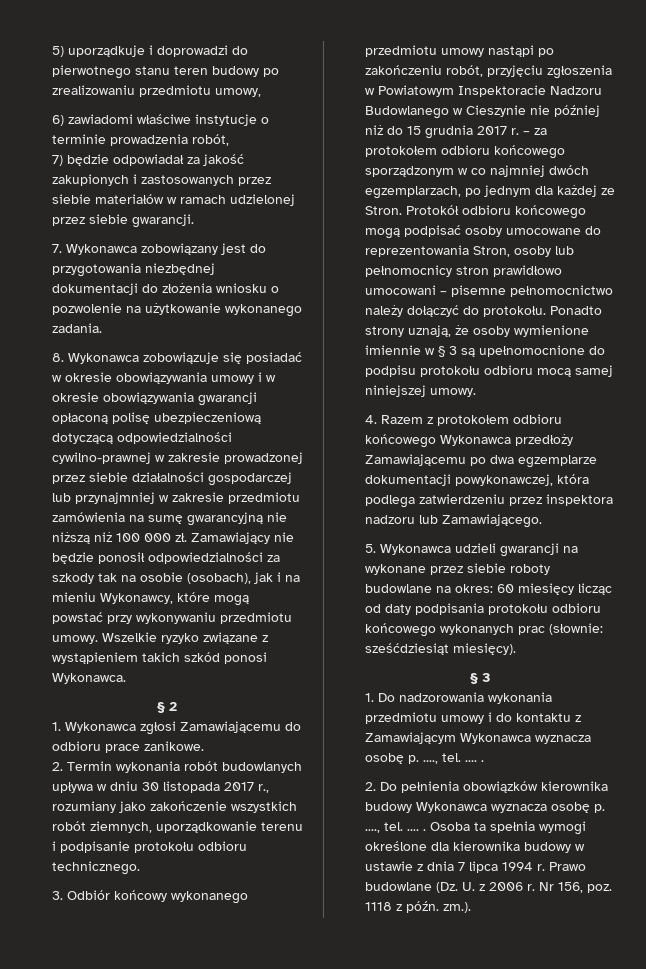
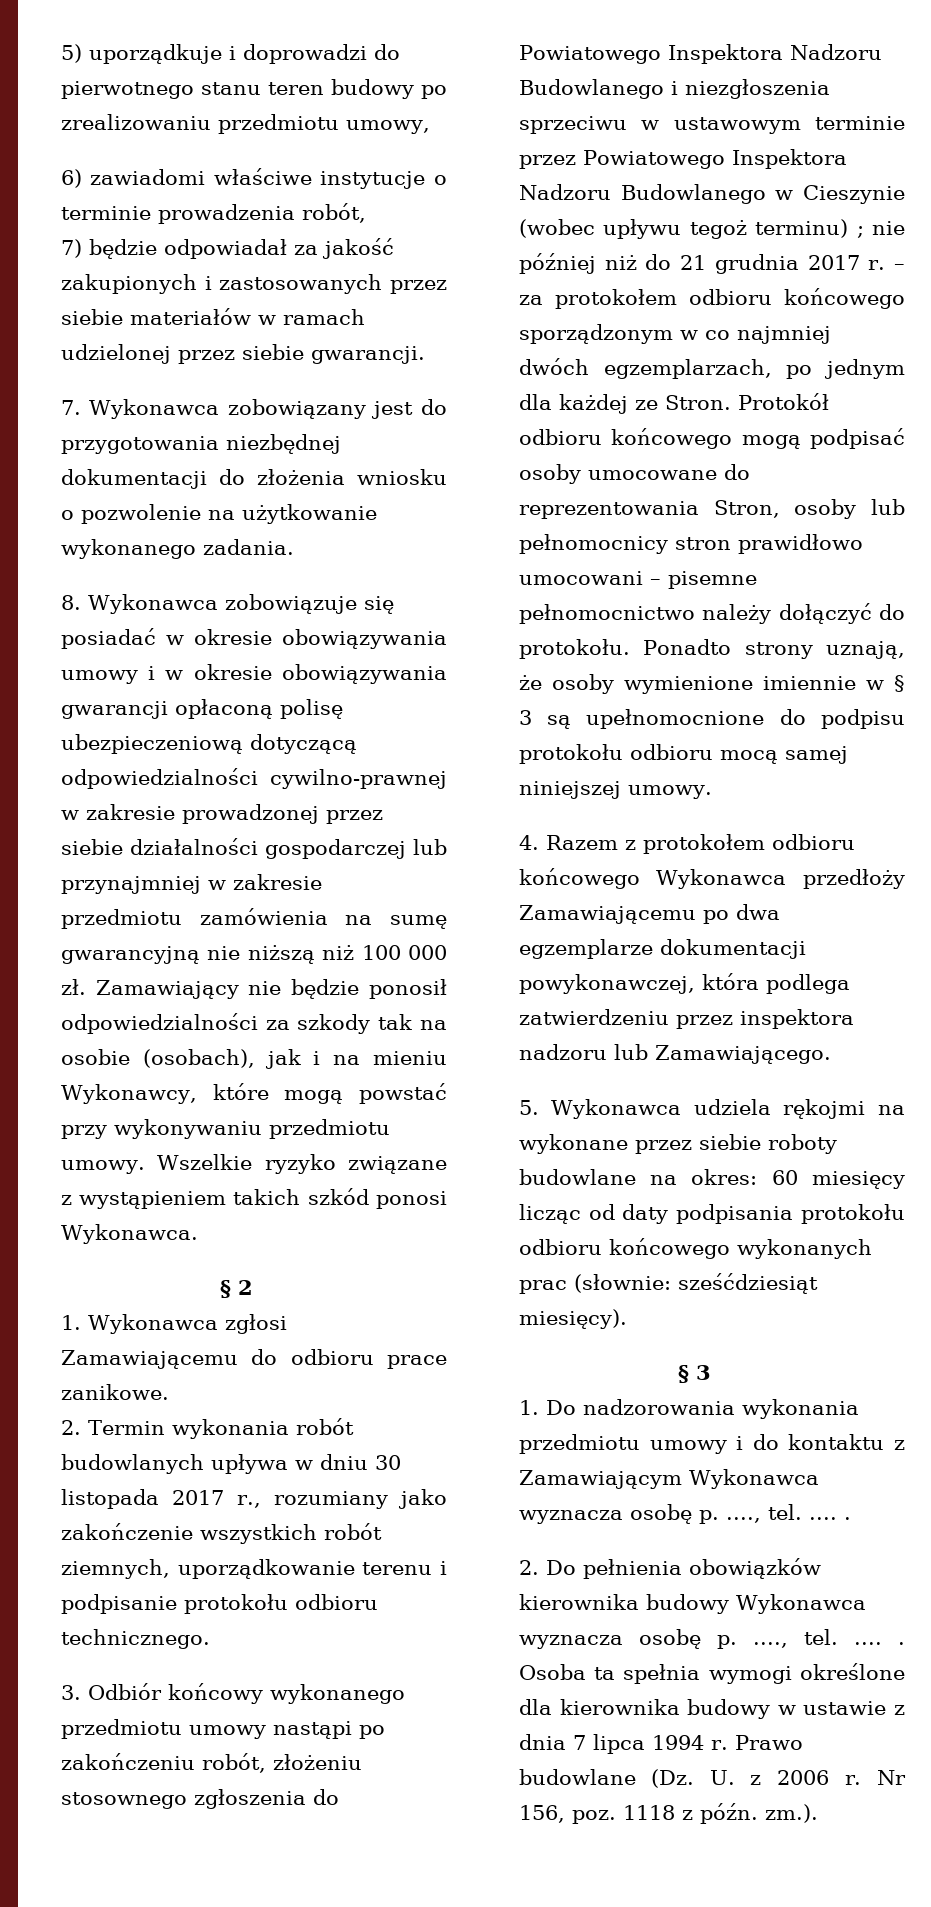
[487,65,613,79] [365,85,603,97] [365,105,527,119] przyjęciu zgłoszenia w Powiatowym Inspektoracie Nadzoru Budowlanego w Cieszynie -> [272,1754,362,1770] [60,1789,339,1809] [518,44,882,64] [518,79,830,99] [518,116,905,134] [518,149,847,169] [518,184,905,204] [518,219,864,239] złożeniu stosownego zgłoszenia do Powiatowego Inspektora Nadzoru Budowlanego i niezgłoszenia sprzeciwu w ustawowym terminie przez Powiatowego Inspektora Nadzoru Budowlanego w Cieszynie (wobec upływu tegoż terminu) ;
[407,126,422,135] 15 -> [680,255,707,270] 21
[455,543,560,557] udzieli gwarancji -> [693,1099,866,1119] udziela rękojmi

